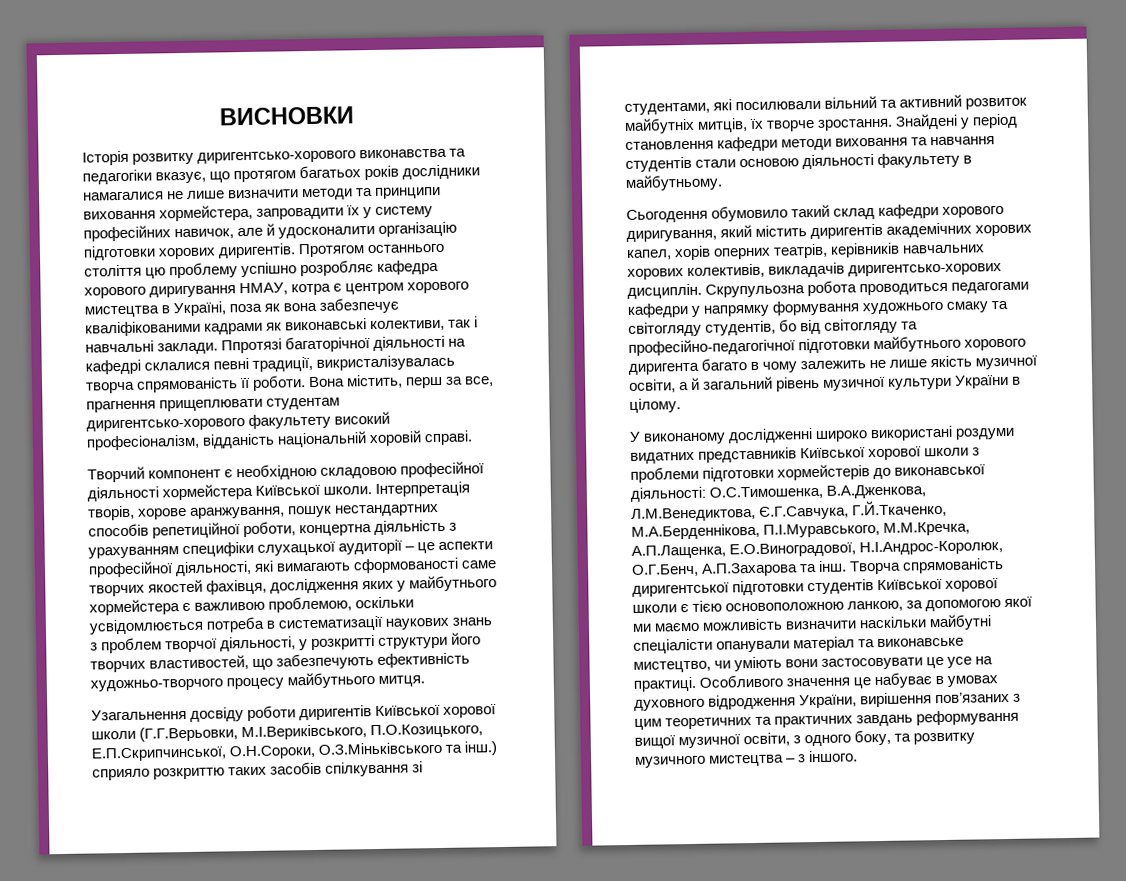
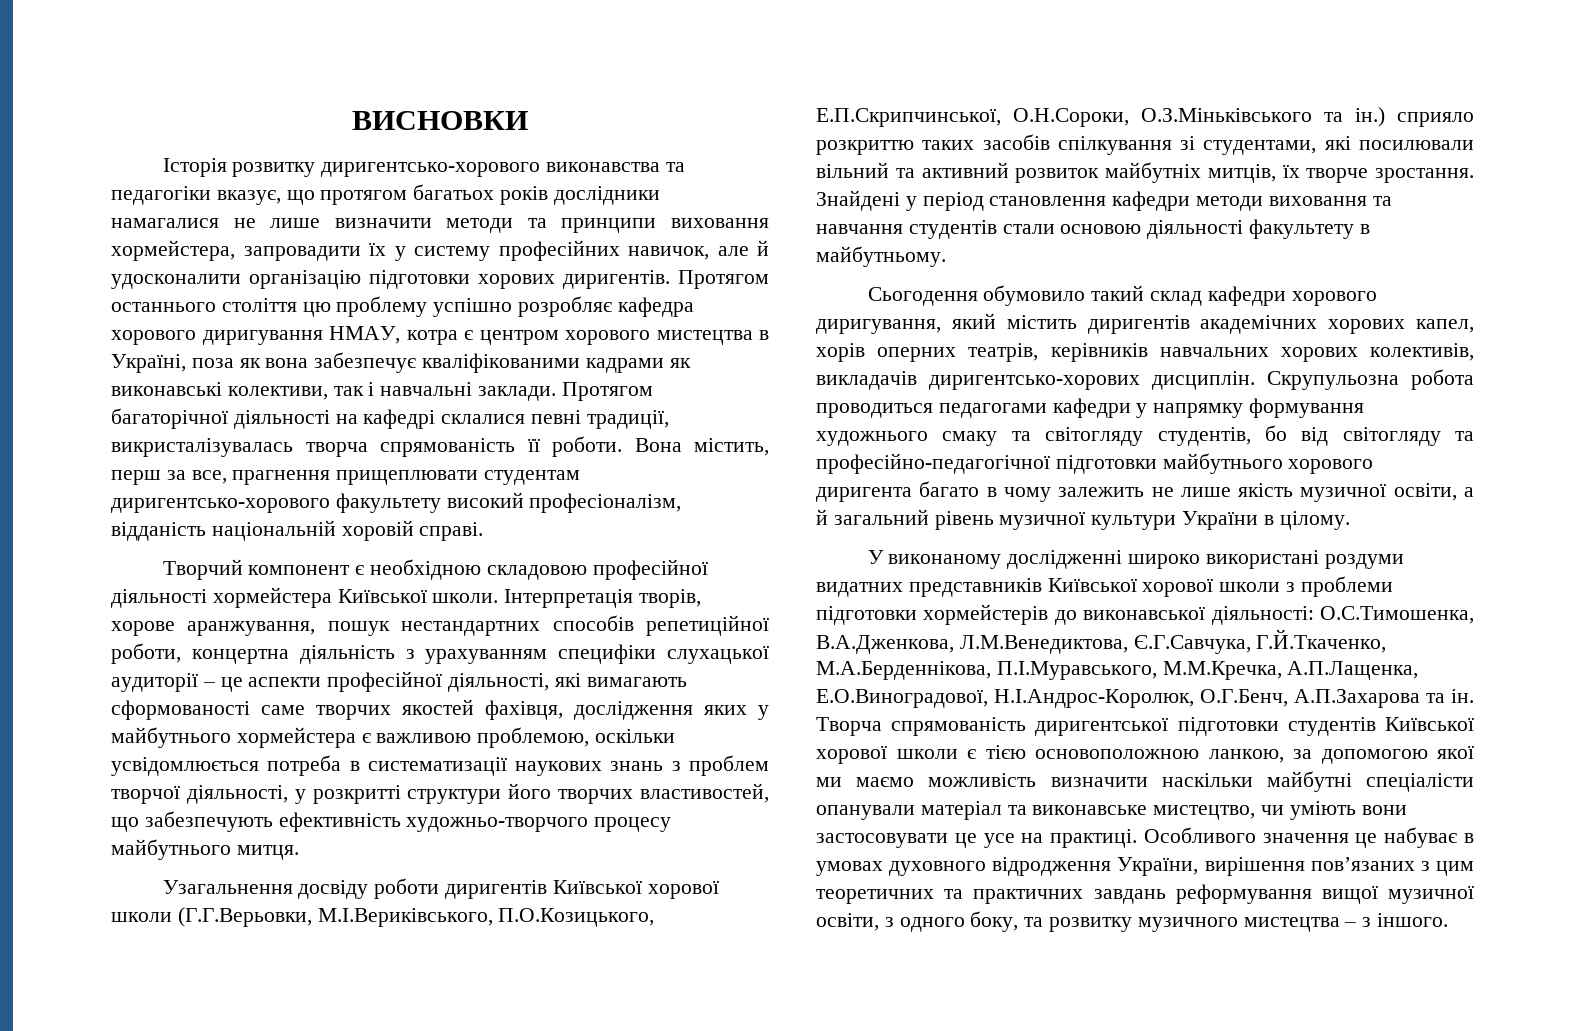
[221,338,283,354] Ппротязі -> [561,382,653,401] Протягом
[464,741,498,756] інш.) -> [1355,107,1385,127] ін.)
[818,560,848,572] інш. -> [1451,689,1474,703] ін.

